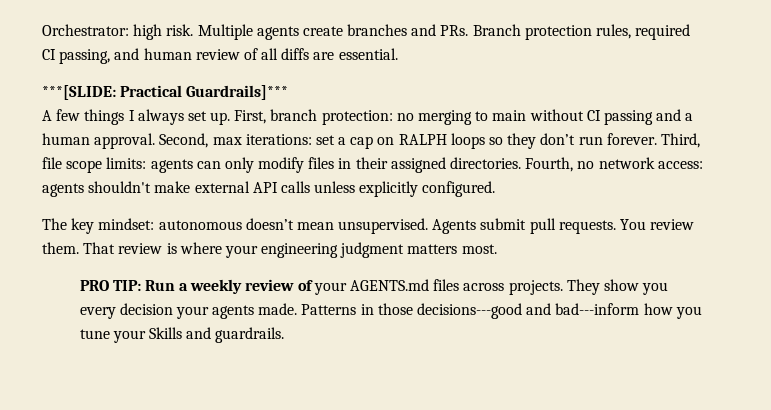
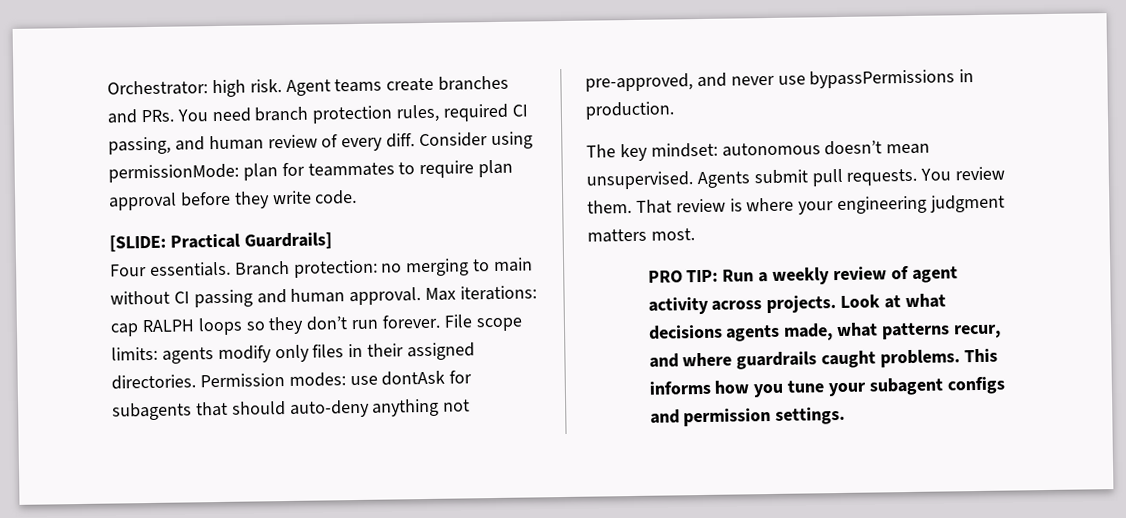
[197,24,299,40] Multiple agents -> [285,78,383,97] Agent teams
[472,24,521,36] Branch -> [176,106,309,123] You need branch
[261,48,398,60] [42,85,289,100] [42,109,318,125] all diffs are essential. // ***[SLIDE: Practical Guardrails]*** // A few things I always set up. First, branch -> [341,131,533,152] [108,159,514,183] [109,189,358,211] [109,232,332,252] [110,260,290,277] every diff. Consider using permissionMode: plan for teammates to require plan approval before they write code. // [SLIDE: Practical Guardrails] // Four essentials. Branch
[685,113,694,121] a -> (287, 296) none
[159,133,395,149] Second, max iterations: set a cap on -> [425,285,538,301] [110,323,139,337] Max iterations: cap
[660,133,700,148] [42,157,62,169] Third, file -> [443,314,472,328] File
[196,157,305,173] can only modify -> [217,344,310,364] modify only
[525,157,703,172] [42,181,496,197] Fourth, no network access: agents shouldn't make external API calls unless explicitly configured. -> [199,370,473,388] [112,398,471,421] [585,69,975,92] [585,101,674,120] Permission modes: use dontAsk for subagents that should auto-deny anything not pre-approved, and never use bypassPermissions in production.
[313,279,669,295] [79,303,702,319] [79,327,285,343] your AGENTS.md files across projects. They show you every decision your agents made. Patterns in those decisions---good and bad---inform how you tune your Skills and guardrails. -> [911,266,958,283] [647,293,946,315] [647,322,1001,342] [648,348,998,370] [648,376,1005,398] [649,406,846,427] agent activity across projects. Look at what decisions agents made, what patterns recur, and where guardrails caught problems. This informs how you tune your subagent configs and permission settings.

